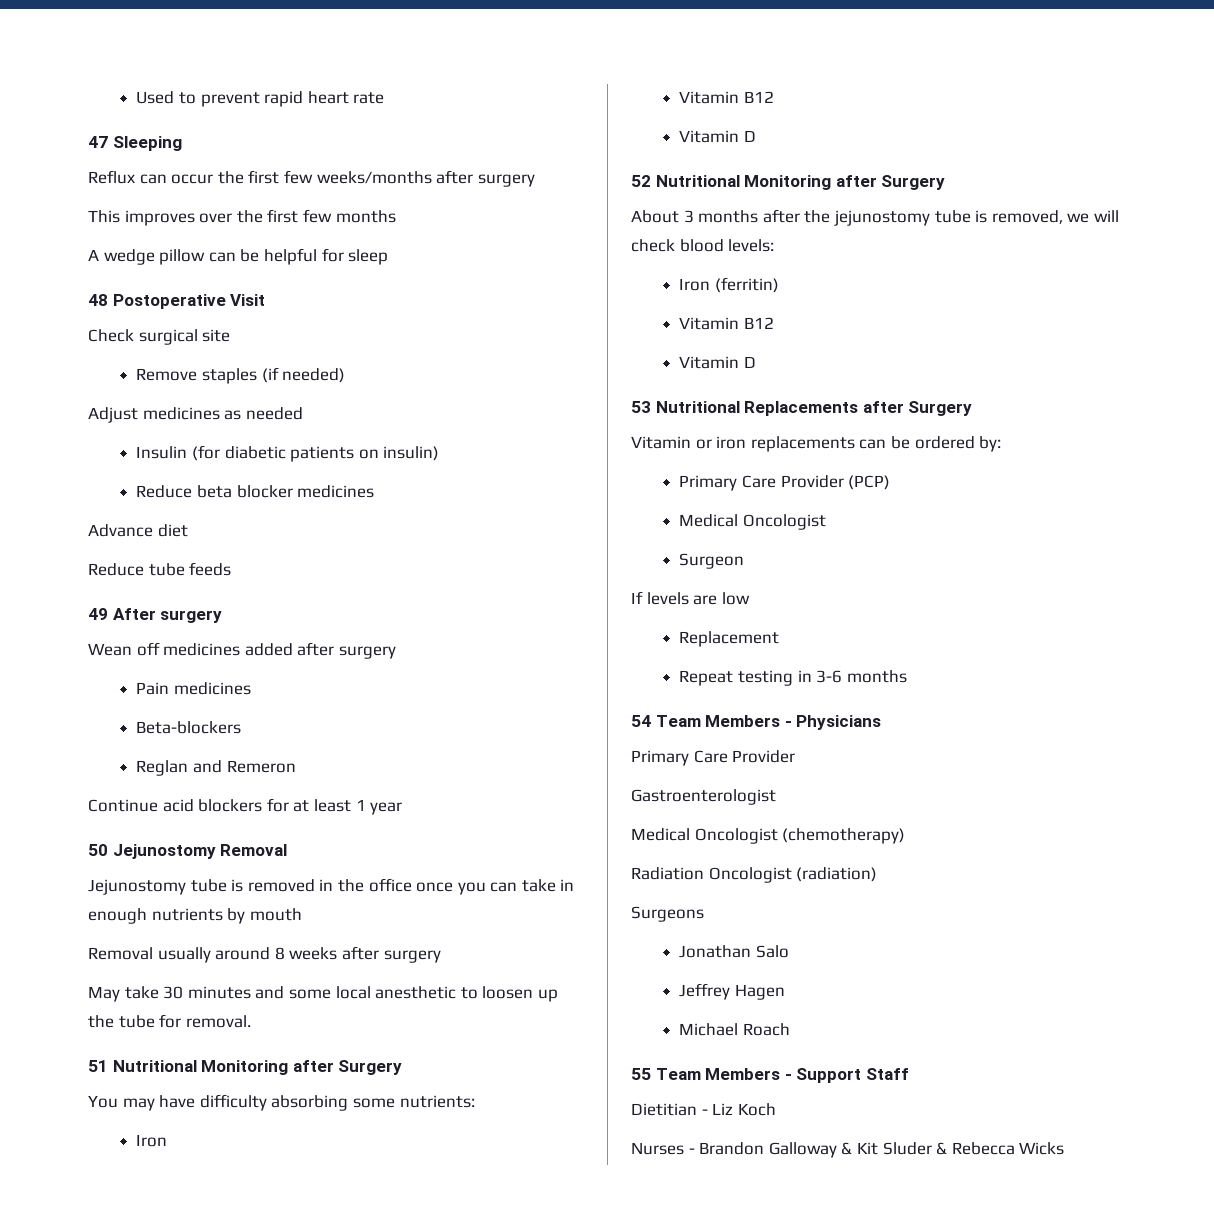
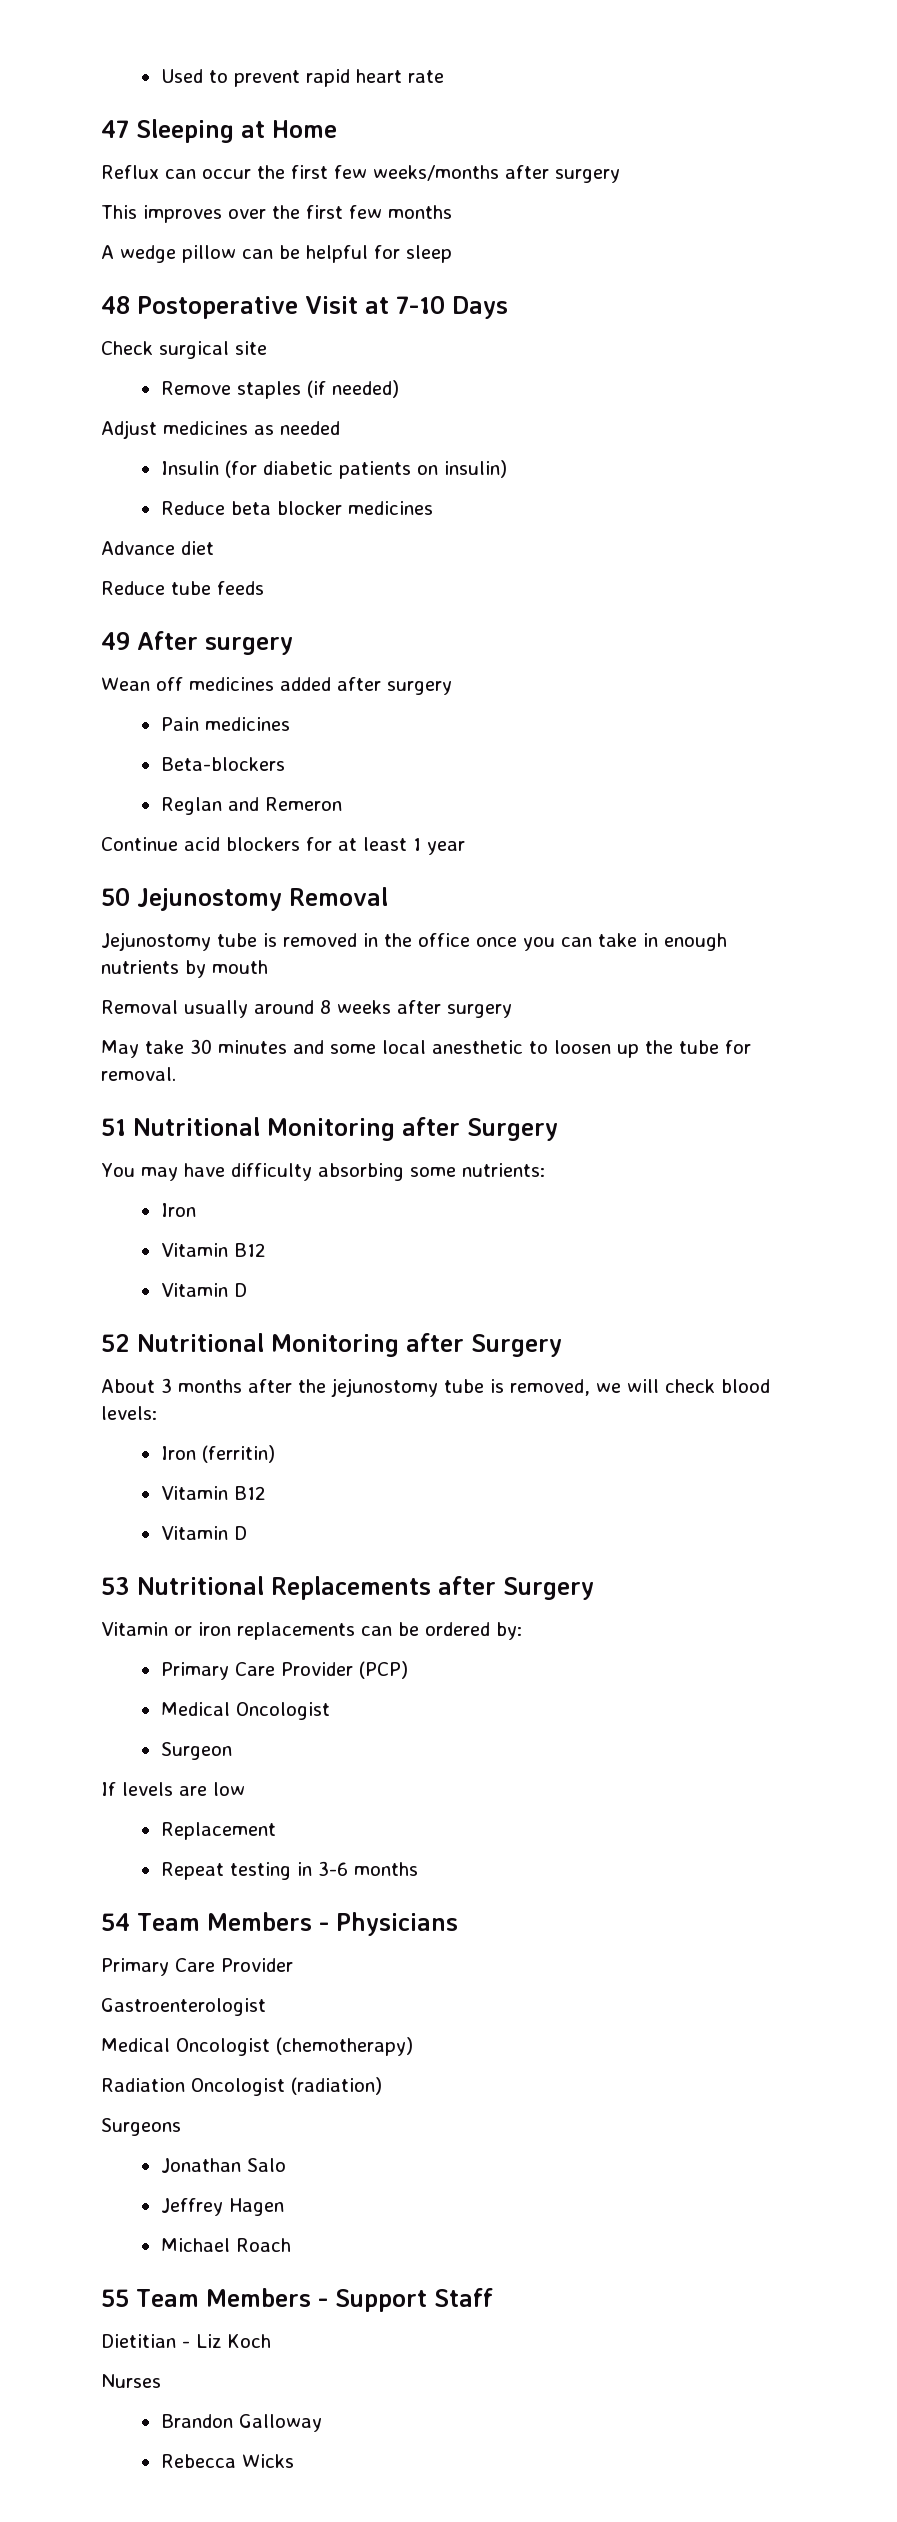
(182, 143) none -> [241,120,337,138] at Home
(266, 300) none -> [365,296,508,319] at 7-10 Days
[688,1148,695,1154] - -> (161, 2381) //
[841,1142,948,1155] & Kit Sluder & -> (322, 2423) //

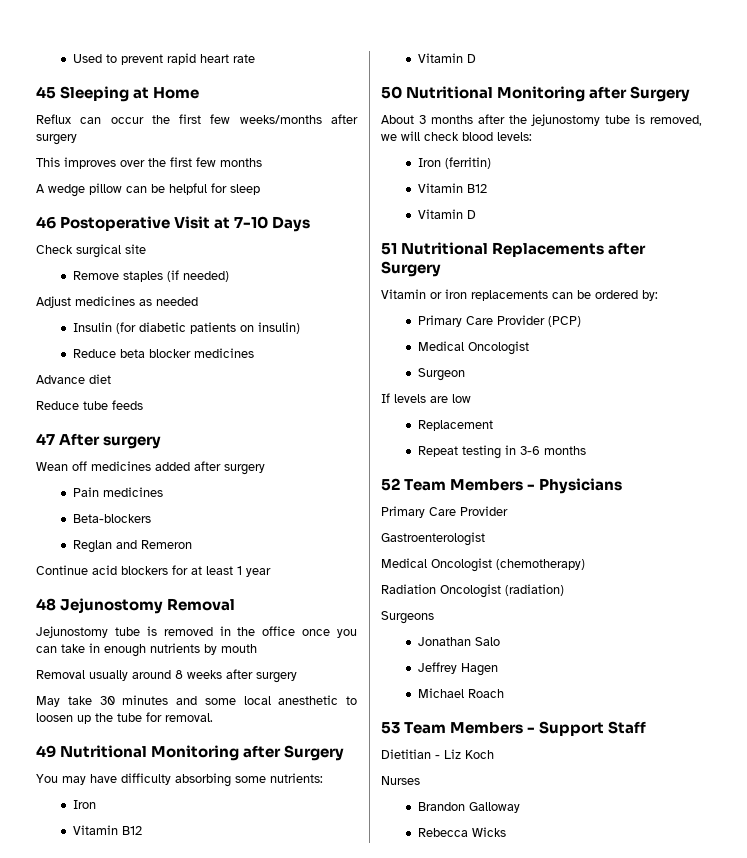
[101,120,129,138] 47 -> [36,86,56,99] 45
[101,296,130,314] 48 -> [36,216,56,229] 46
[101,632,130,650] 49 -> [36,433,55,445] 47
[101,888,130,906] 50 -> [36,598,56,611] 48
[101,1118,126,1136] 51 -> [36,745,56,758] 49
[101,1334,130,1352] 52 -> [381,86,402,99] 50
[101,1577,130,1595] 53 -> [381,243,397,255] 51
[101,1913,130,1931] 54 -> [381,478,400,491] 52
[101,2289,129,2307] 55 -> [381,722,400,734] 53

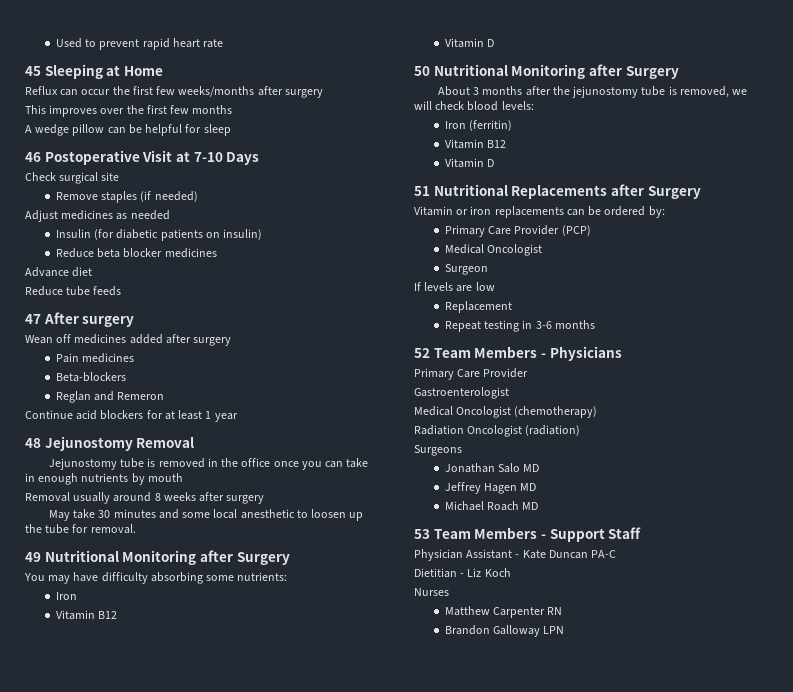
(500, 641) none -> [523,464,540,472] MD
(498, 669) none -> [520,483,537,491] MD
(504, 693) none -> [522,502,539,510] MD
(647, 727) none -> [414,549,617,561] // Physician Assistant - Kate Duncan PA-C
(420, 780) none -> [444,606,563,618] // Matthew Carpenter RN
[417,827,506,837] // Rebecca Wicks -> [543,626,565,634] LPN

